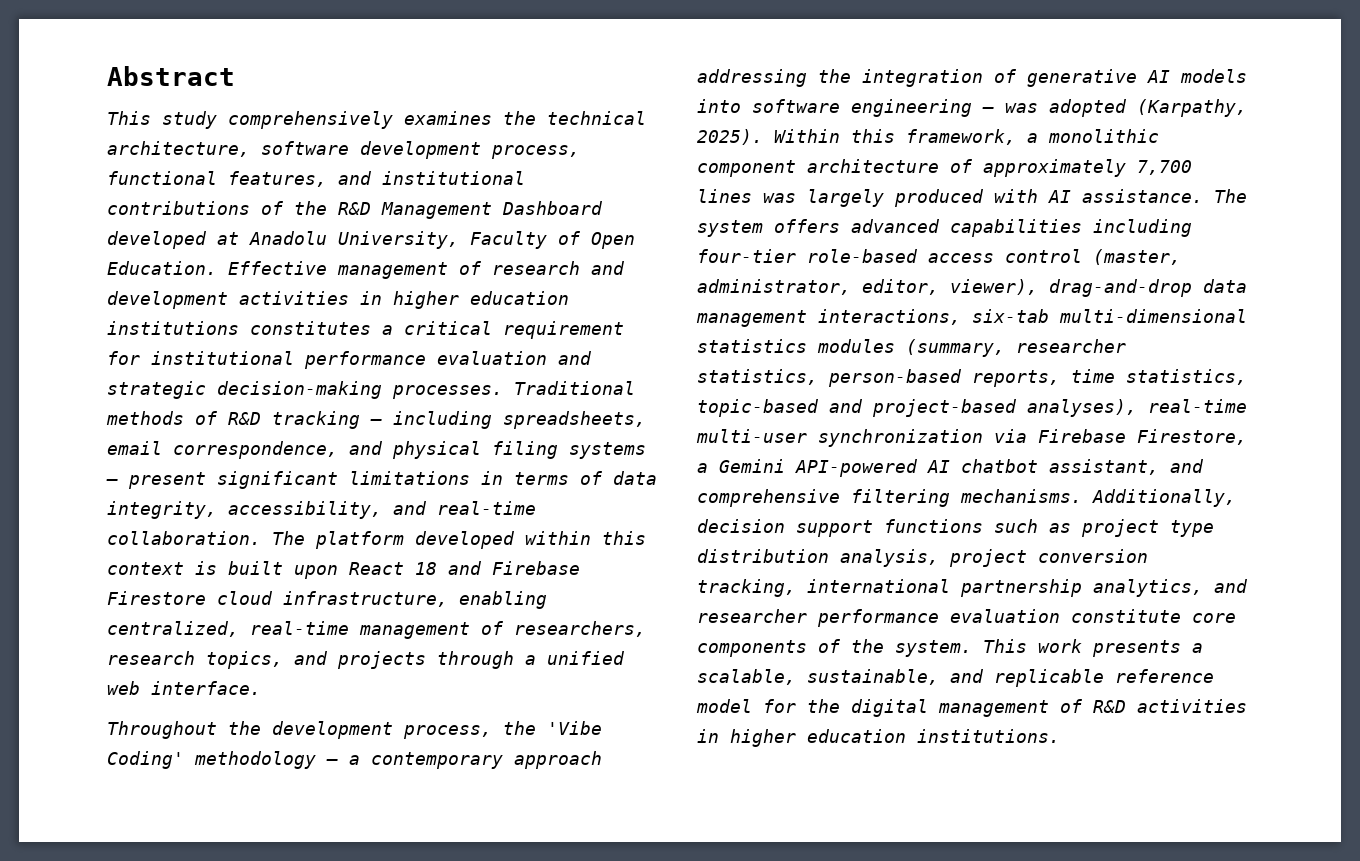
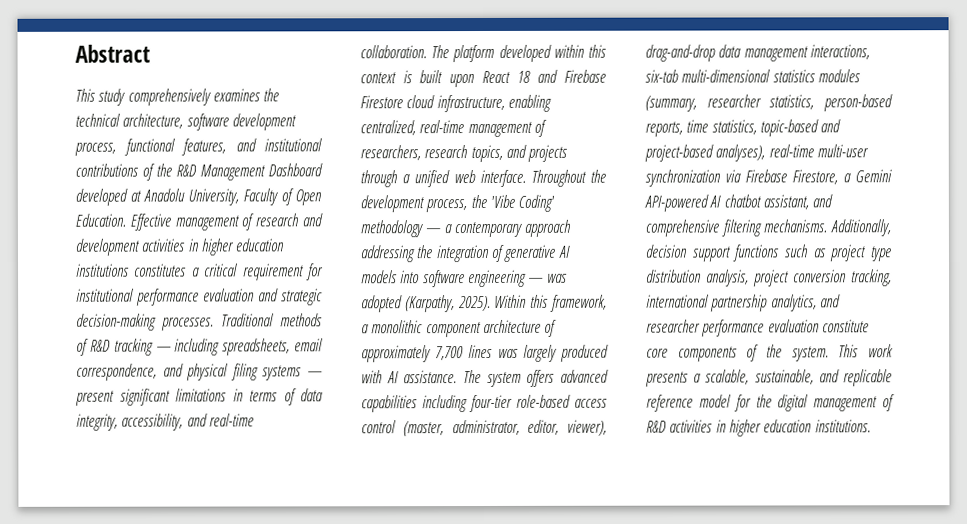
(261, 688) // -> (526, 178) none

